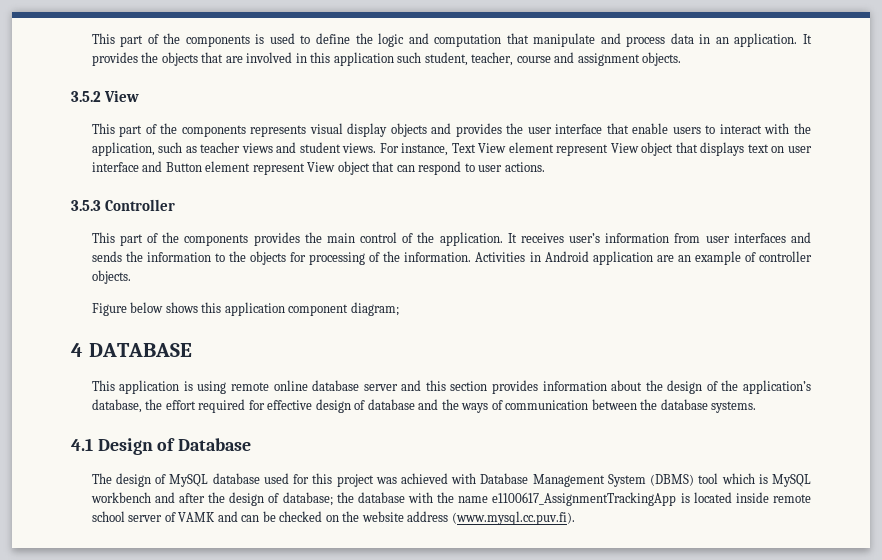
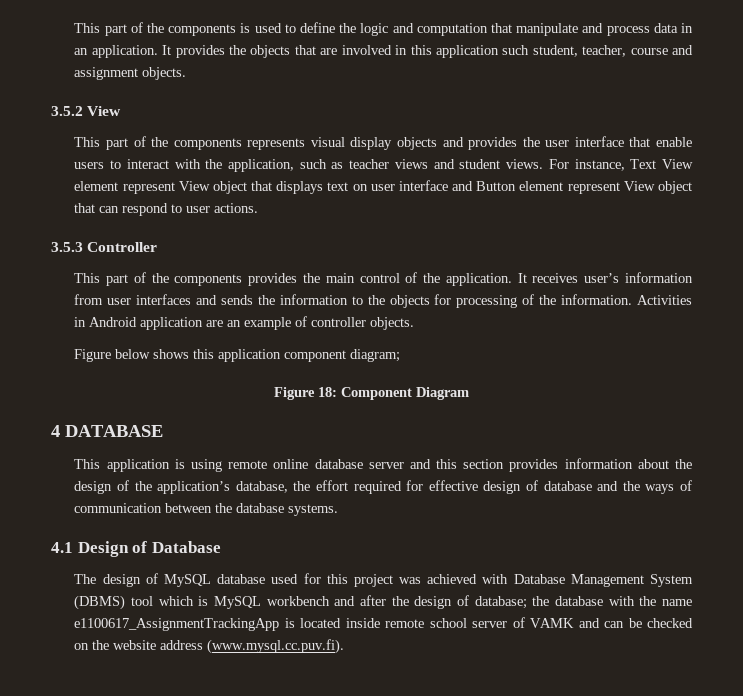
(399, 309) none -> [274,387,469,400] // Figure 18: Component Diagram

